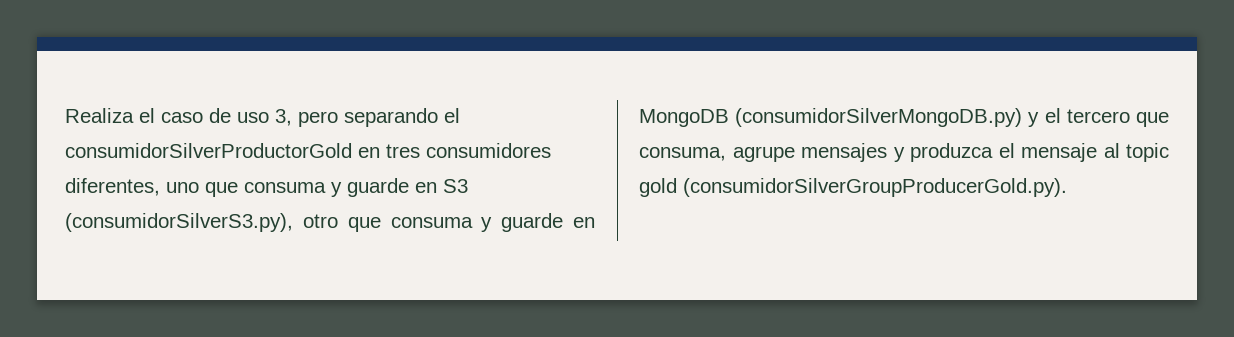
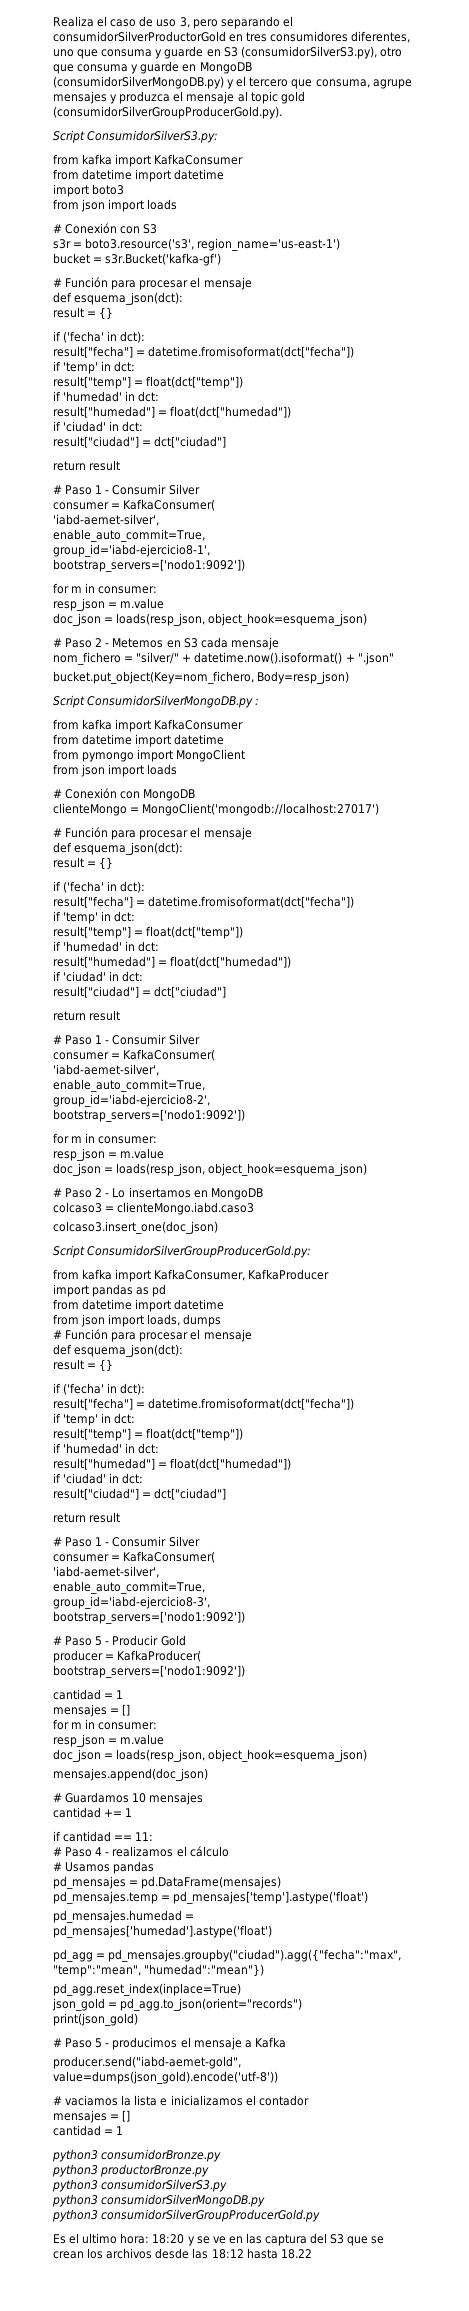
(1067, 187) none -> [53,130,219,143] [53,154,244,167] [53,169,225,182] [53,184,125,197] [53,199,178,212] [53,223,158,234] [53,238,341,251] [53,253,222,266] [53,277,252,290] [53,292,184,305] [53,307,114,319] [53,331,146,343] [53,346,355,358] [53,361,136,374] [53,376,244,389] [53,391,160,402] [53,406,292,418] [53,421,144,432] [53,436,227,448] [53,460,121,471] [53,484,200,495] [53,499,216,511] [53,514,159,526] [53,529,205,542] [53,544,210,557] [53,559,245,572] [53,583,158,594] [53,598,165,611] [53,613,368,626] [53,637,279,650] [53,652,394,665] [53,671,350,684] [53,695,260,708] [53,719,244,732] [53,734,225,747] [53,749,246,762] [53,764,178,777] [53,788,196,801] [53,803,380,816] [53,827,252,840] [53,842,184,855] [53,857,114,869] [53,881,146,893] [53,896,355,908] [53,911,136,924] [53,926,244,939] [53,941,160,952] [53,956,292,968] [53,971,144,982] [53,986,227,998] [53,1010,121,1021] [53,1034,200,1045] [53,1049,216,1061] [53,1064,159,1076] [53,1079,205,1092] [53,1094,210,1107] [53,1109,245,1122] [53,1133,158,1144] [53,1148,165,1161] [53,1163,368,1176] [53,1187,263,1200] [53,1202,255,1215] [53,1221,218,1234] [53,1245,312,1258] [53,1269,330,1282] [53,1284,167,1297] [53,1299,225,1312] [53,1314,222,1327] [53,1329,252,1342] [53,1344,184,1357] [53,1359,114,1371] [53,1383,146,1395] [53,1398,355,1410] [53,1413,136,1426] [53,1428,244,1441] [53,1443,160,1454] [53,1458,292,1470] [53,1473,144,1484] [53,1488,227,1500] [53,1512,121,1523] [53,1536,200,1547] [53,1551,216,1563] [53,1566,159,1578] [53,1581,205,1594] [53,1596,210,1609] [53,1611,245,1624] [53,1635,186,1646] [53,1650,202,1663] [53,1665,245,1678] [53,1689,124,1700] [53,1704,131,1717] [53,1719,158,1730] [53,1734,165,1747] [53,1749,368,1762] [53,1768,208,1781] [53,1792,204,1805] [53,1807,133,1818] [53,1831,154,1842] [53,1846,229,1857] [53,1861,155,1874] [53,1876,282,1889] [53,1891,369,1904] [53,1910,195,1923] [53,1925,272,1938] [53,1949,402,1962] [53,1964,265,1977] [53,1983,241,1996] [52,1998,303,2011] [53,2013,138,2026] [53,2037,286,2050] [53,2056,241,2069] [53,2071,278,2084] [53,2095,309,2106] [53,2110,131,2123] [53,2125,124,2136] [52,2149,222,2162] [52,2164,210,2177] [52,2179,228,2192] [52,2194,266,2207] [52,2209,321,2222] [53,2233,385,2246] [53,2248,312,2259] // Script ConsumidorSilverS3.py: // from kafka import KafkaConsumer // from datetime import datetime // import boto3 // from json import loads // # Conexión con S3 // s3r = boto3.resource('s3', region_name='us-east-1') // bucket = s3r.Bucket('kafka-gf') // # Función para procesar el mensaje // def esquema_json(dct): // result = {} // if ('fecha' in dct): // result["fecha"] = datetime.fromisoformat(dct["fecha"]) // if 'temp' in dct: // result["temp"] = float(dct["temp"]) // if 'humedad' in dct: // result["humedad"] = float(dct["humedad"]) // if 'ciudad' in dct: // result["ciudad"] = dct["ciudad"] // return result // # Paso 1 - Consumir Silver // consumer = KafkaConsumer( // 'iabd-aemet-silver', // enable_auto_commit=True, // group_id='iabd-ejercicio8-1', // bootstrap_servers=['nodo1:9092']) // for m in consumer: // resp_json = m.value // doc_json = loads(resp_json, object_hook=esquema_json) // # Paso 2 - Metemos en S3 cada mensaje // nom_fichero = "silver/" + datetime.now().isoformat() + ".json" // bucket.put_object(Key=nom_fichero, Body=resp_json) // Script ConsumidorSilverMongoDB.py : // from kafka import KafkaConsumer // from datetime import datetime // from pymongo import MongoClient // from json import loads // # Conexión con MongoDB // clienteMongo = MongoClient('mongodb://localhost:27017') // # Función para procesar el mensaje // def esquema_json(dct): // result = {} // if ('fecha' in dct): // result["fecha"] = datetime.fromisoformat(dct["fecha"]) // if 'temp' in dct: // result["temp"] = float(dct["temp"]) // if 'humedad' in dct: // result["humedad"] = float(dct["humedad"]) // if 'ciudad' in dct: // result["ciudad"] = dct["ciudad"] // return result // # Paso 1 - Consumir Silver // consumer = KafkaConsumer( // 'iabd-aemet-silver', // enable_auto_commit=True, // group_id='iabd-ejercicio8-2', // bootstrap_servers=['nodo1:9092']) // for m in consumer: // resp_json = m.value // doc_json = loads(resp_json, object_hook=esquema_json) // # Paso 2 - Lo insertamos en MongoDB // colcaso3 = clienteMongo.iabd.caso3 // colcaso3.insert_one(doc_json) // Script ConsumidorSilverGroupProducerGold.py: // from kafka import KafkaConsumer, KafkaProducer // import pandas as pd // from datetime import datetime // from json import loads, dumps // # Función para procesar el mensaje // def esquema_json(dct): // result = {} // if ('fecha' in dct): // result["fecha"] = datetime.fromisoformat(dct["fecha"]) // if 'temp' in dct: // result["temp"] = float(dct["temp"]) // if 'humedad' in dct: // result["humedad"] = float(dct["humedad"]) // if 'ciudad' in dct: // result["ciudad"] = dct["ciudad"] // return result // # Paso 1 - Consumir Silver // consumer = KafkaConsumer( // 'iabd-aemet-silver', // enable_auto_commit=True, // group_id='iabd-ejercicio8-3', // bootstrap_servers=['nodo1:9092']) // # Paso 5 - Producir Gold // producer = KafkaProducer( // bootstrap_servers=['nodo1:9092']) // cantidad = 1 // mensajes = [] // for m in consumer: // resp_json = m.value // doc_json = loads(resp_json, object_hook=esquema_json) // mensajes.append(doc_json) // # Guardamos 10 mensajes // cantidad += 1 // if cantidad == 11: // # Paso 4 - realizamos el cálculo // # Usamos pandas // pd_mensajes = pd.DataFrame(mensajes) // pd_mensajes.temp = pd_mensajes['temp'].astype('float') // pd_mensajes.humedad = pd_mensajes['humedad'].astype('float') // pd_agg = pd_mensajes.groupby("ciudad").agg({"fecha":"max", "temp":"mean", "humedad":"mean"}) // pd_agg.reset_index(inplace=True) // json_gold = pd_agg.to_json(orient="records") // print(json_gold) // # Paso 5 - producimos el mensaje a Kafka // producer.send("iabd-aemet-gold", value=dumps(json_gold).encode('utf-8')) // # vaciamos la lista e inicializamos el contador // mensajes = [] // cantidad = 1 // python3 consumidorBronze.py // python3 productorBronze.py // python3 consumidorSilverS3.py // python3 consumidorSilverMongoDB.py // python3 consumidorSilverGroupProducerGold.py // Es el ultimo hora: 18:20 y se ve en las captura del S3 que se crean los archivos desde las 18:12 hasta 18.22

